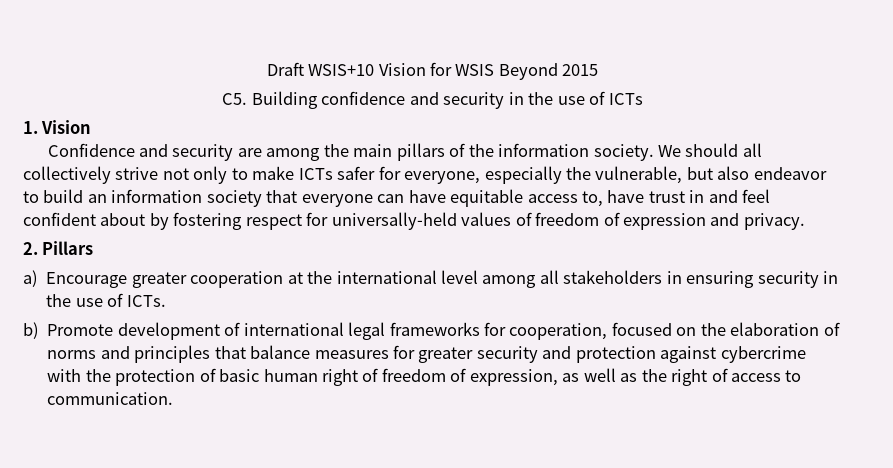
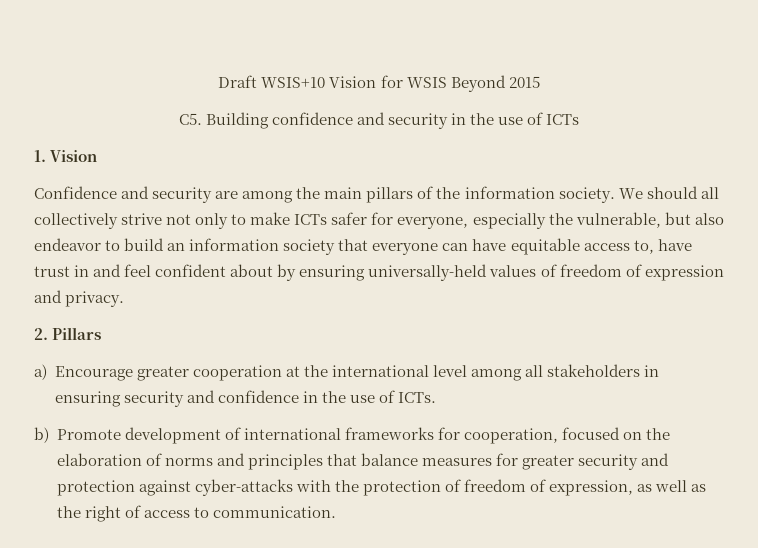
[173,212,329,230] fostering respect for -> [299,265,366,281] ensuring
(819, 279) none -> [186,390,299,403] and confidence
[348,322,386,340] legal -> (341, 434) none
[720,346,806,363] cybercrime -> [194,479,293,496] cyber-attacks
[219,368,379,386] basic human right of -> (461, 485) none

